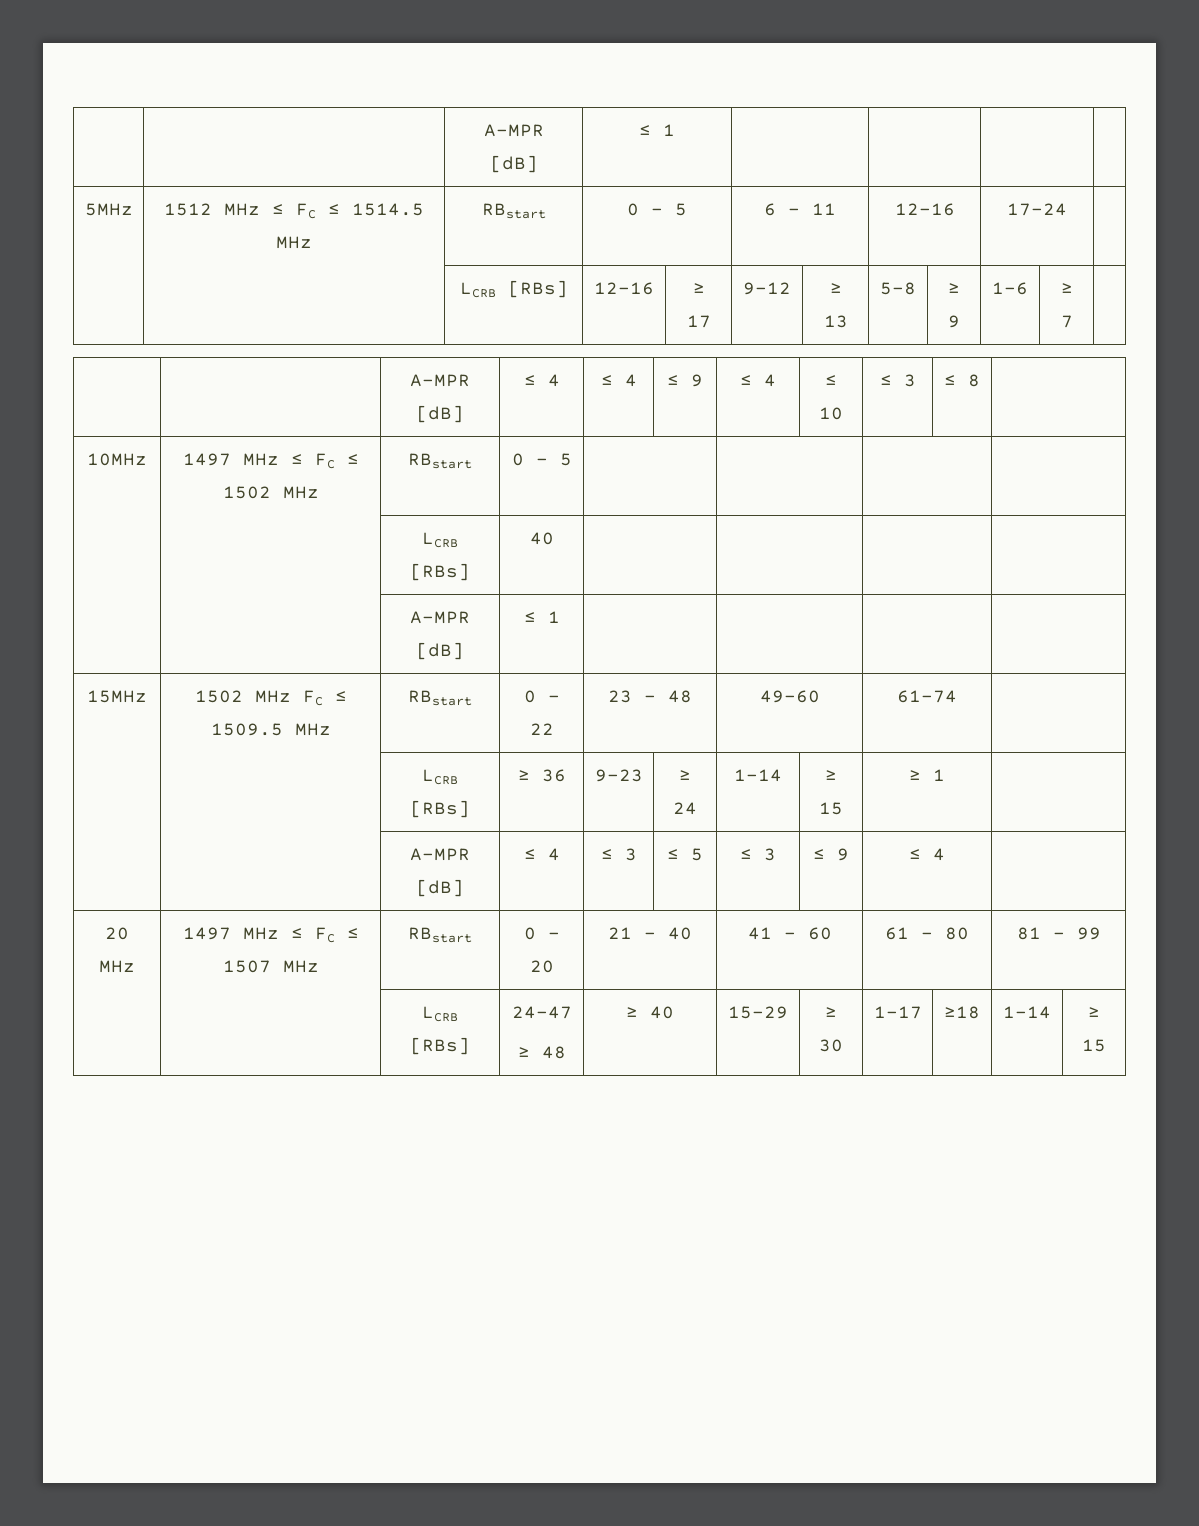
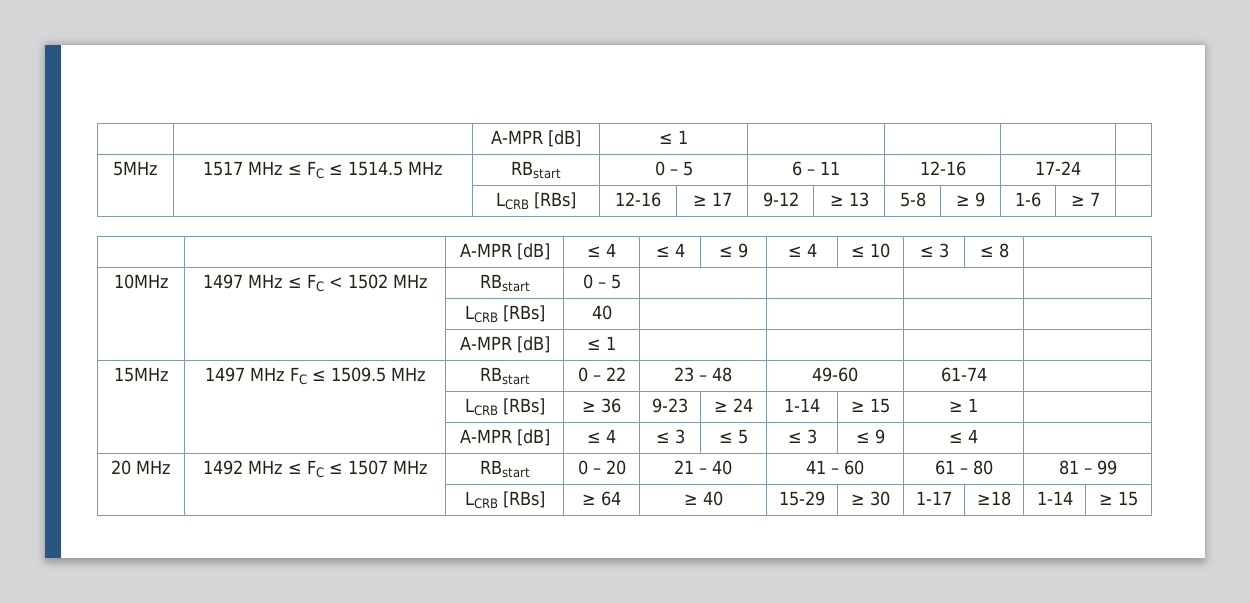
[164,203,212,216] 1512 -> [203,161,243,176] 1517
[346,454,359,465] ≤ -> [328,277,343,288] <
[194,690,243,703] 1502 -> [204,367,245,382] 1497
[182,927,231,940] 1497 -> [202,460,243,475] 1492
[511,1006,572,1019] [517,1046,566,1059] 24-47 // ≥ 48 -> [582,491,621,506] ≥ 64

